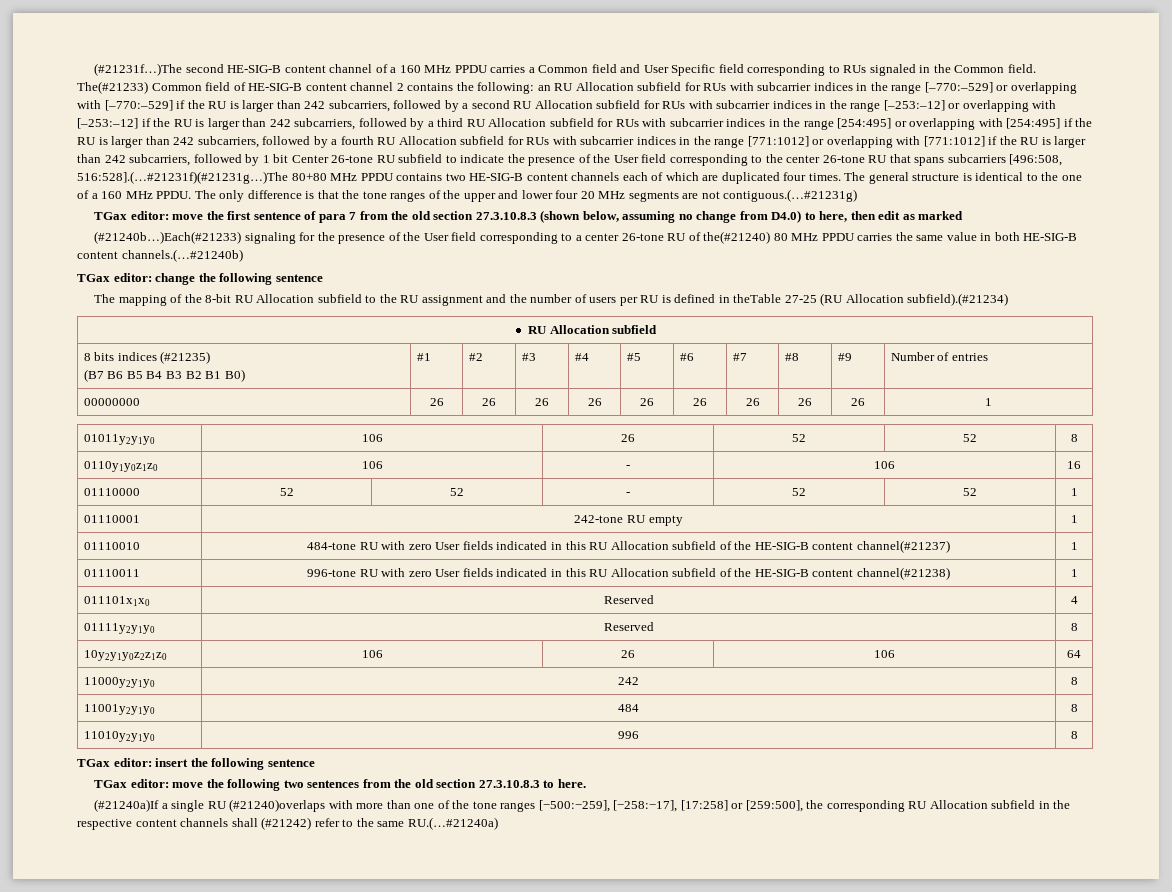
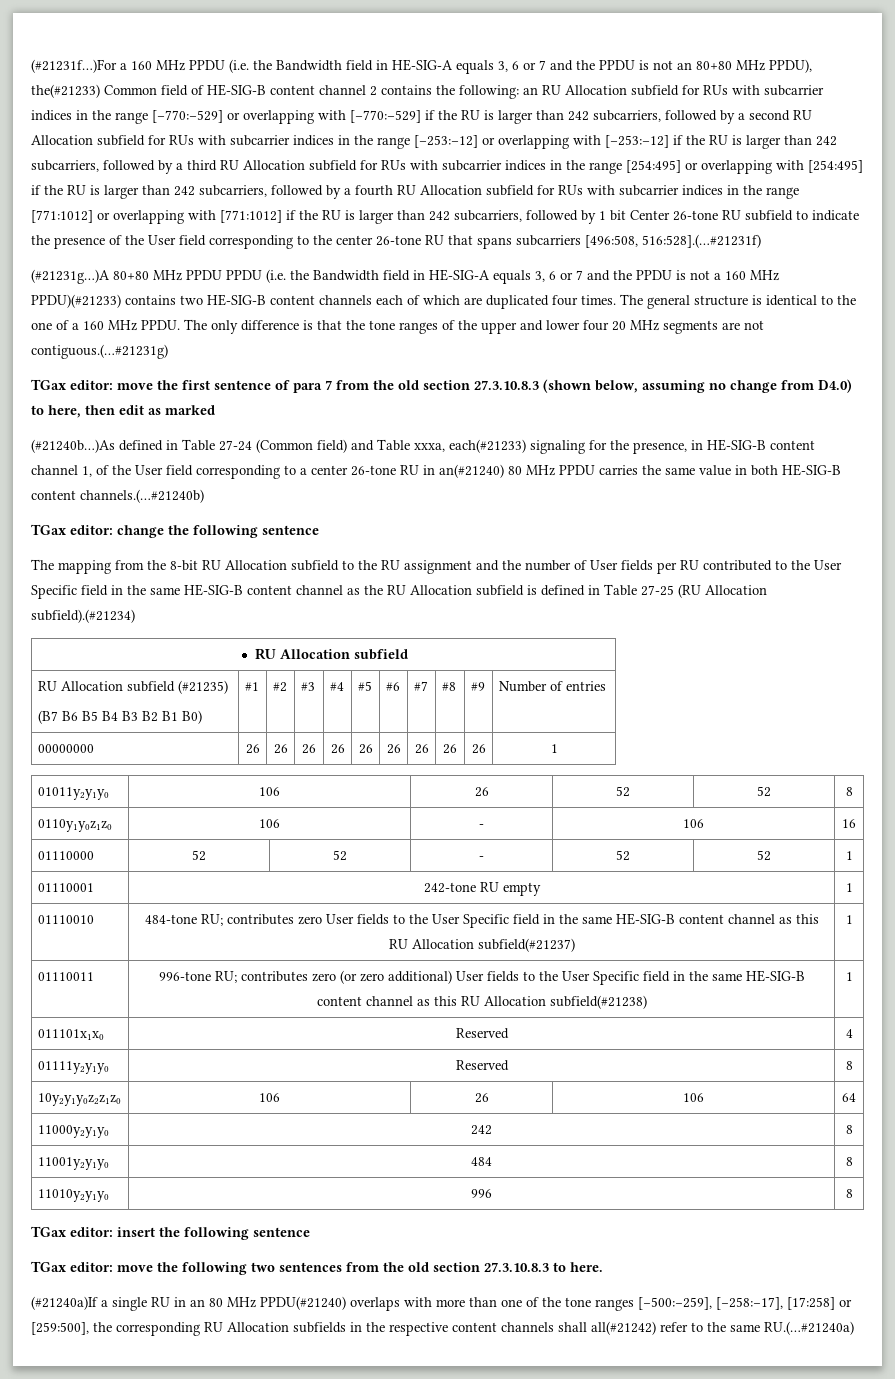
[94,63,1036,76] [77,81,148,94] (#21231f…)The second HE-SIG-B content channel of a 160 MHz PPDU carries a Common field and User Specific field corresponding to RUs signaled in the Common field. The(#21233) -> [31,59,812,74] [31,84,100,98] (#21231f…)For a 160 MHz PPDU (i.e. the Bandwidth field in HE-SIG-A equals 3, 6 or 7 and the PPDU is not an 80+80 MHz PPDU), the(#21233)
[77,171,288,184] 516:528].(…#21231f)(#21231g…)The -> [642,234,761,248] [31,269,110,284] 516:528].(…#21231f) // (#21231g…)A
(394, 177) none -> [226,269,779,284] [31,294,121,308] PPDU (i.e. the Bandwidth field in HE-SIG-A equals 3, 6 or 7 and the PPDU is not a 160 MHz PPDU)(#21233)
[94,231,386,244] (#21240b…)Each(#21233) signaling for the presence -> [31,439,815,454] [31,465,92,477] (#21240b…)As defined in Table 27-24 (Common field) and Table xxxa, each(#21233) signaling for the presence, in HE-SIG-B content channel 1,
[688,231,771,244] of the(#21240) -> [423,464,504,478] in an(#21240)
[170,294,183,303] of -> [115,560,144,570] from
[589,295,660,306] users per RU -> [590,560,842,574] [31,584,524,599] User fields per RU contributed to the User Specific field in the same HE-SIG-B content channel as the RU Allocation subfield
[733,294,782,303] theTable -> [604,584,637,596] Table
[83,352,157,361] 8 bits indices -> [37,681,175,692] RU Allocation subfield
[359,540,950,553] [1070,542,1078,550] [83,569,140,577] [307,567,950,580] RU with zero User fields indicated in this RU Allocation subfield of the HE-SIG-B content channel(#21237) | 1 // 01110011 | 996-tone RU with zero User fields indicated in this RU Allocation subfield of the HE-SIG-B content channel(#21238) -> [200,913,819,928] [388,938,575,952] [845,915,853,924] [37,972,94,981] [158,970,805,985] [316,995,647,1009] RU; contributes zero User fields to the User Specific field in the same HE-SIG-B content channel as this RU Allocation subfield(#21237) | 1 // 01110011 | 996-tone RU; contributes zero (or zero additional) User fields to the User Specific field in the same HE-SIG-B content channel as this RU Allocation subfield(#21238)
[229,799,326,812] (#21240)overlaps -> [174,1296,400,1311] in an 80 MHz PPDU(#21240) overlaps
[991,800,1036,809] subfield -> [293,1322,346,1333] subfields
[261,817,312,830] (#21242) -> [591,1321,656,1335] all(#21242)

